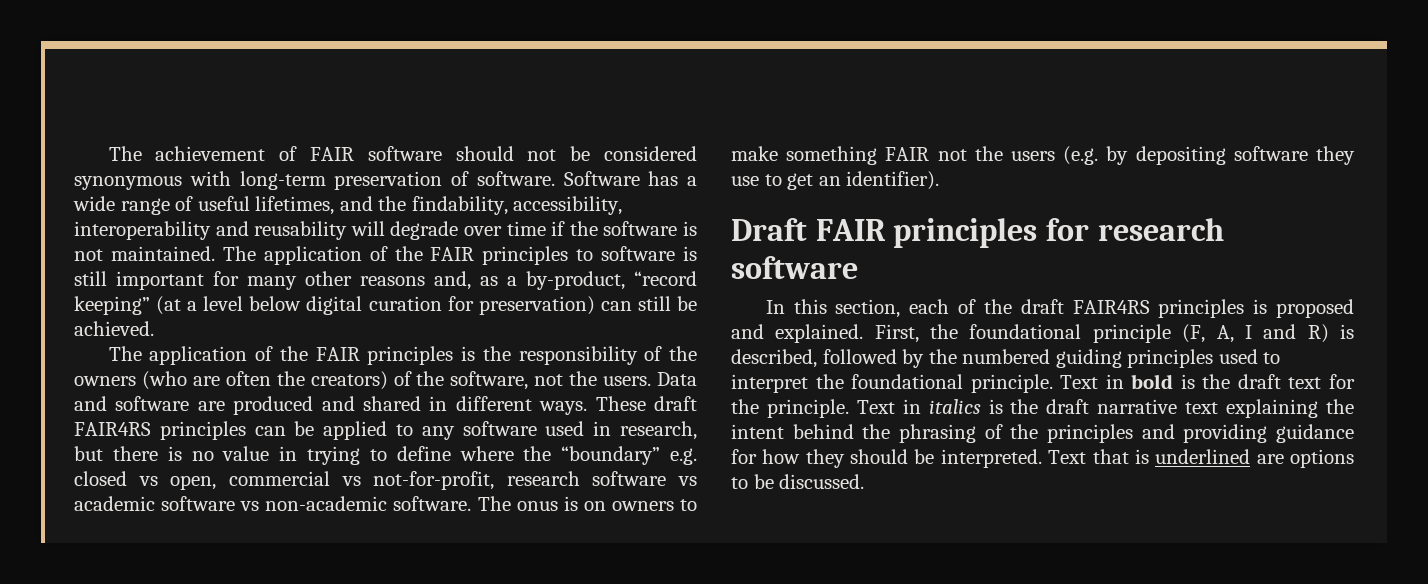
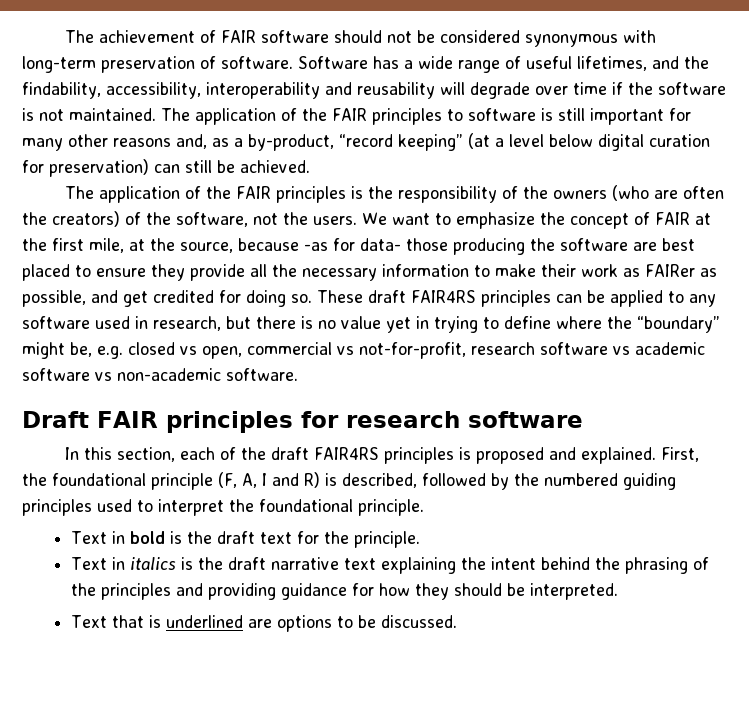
[657,372,697,386] [74,396,588,415] Data and software are produced and shared in different ways. -> [362,212,711,229] [22,238,695,255] [22,264,717,281] [22,290,312,307] We want to emphasize the concept of FAIR at the first mile, at the source, because -as for data- those producing the software are best placed to ensure they provide all the necessary information to make their work as FAIRer as possible, and get credited for doing so.
(270, 453) none -> [386,317,411,333] yet
(661, 455) none -> [22,342,92,359] might be,
[477,496,698,511] [731,146,1355,165] [731,171,940,190] The onus is on owners to make something FAIR not the users (e.g. by depositing software they use to get an identifier). -> (298, 374) none
(1053, 383) none -> (424, 507) //
(849, 408) none -> (420, 539) //
(1042, 458) none -> (618, 591) //

